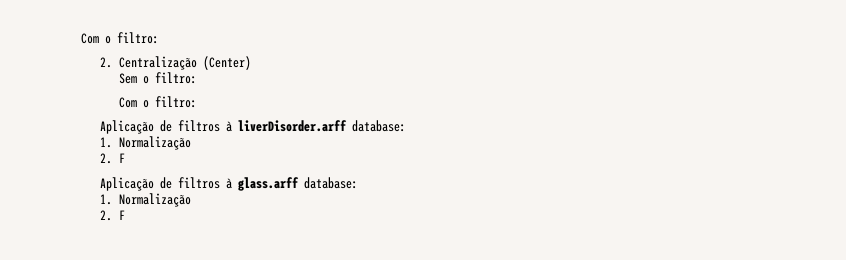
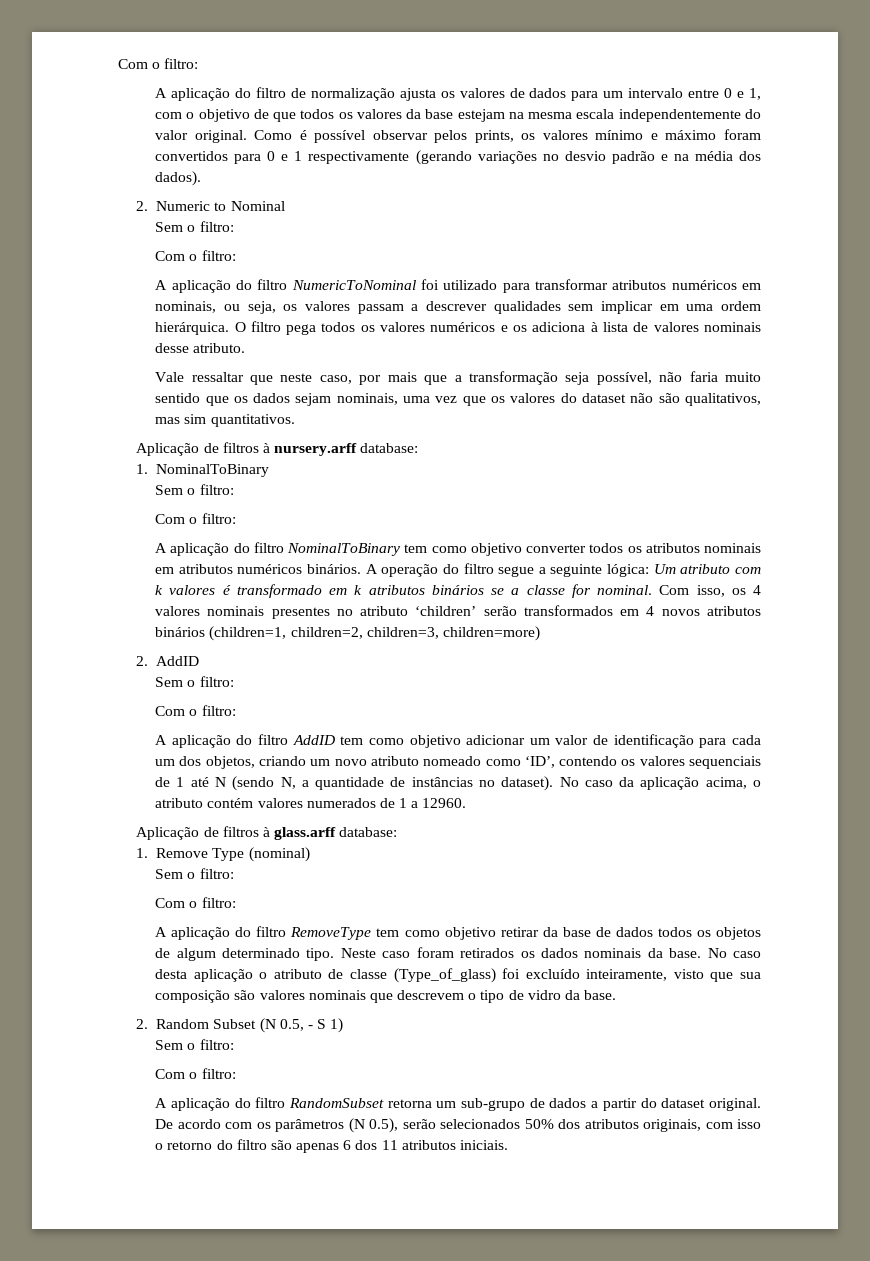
[80,32,159,44] [99,56,251,70] [118,72,197,84] [118,96,197,108] [99,120,406,134] [99,136,191,150] [99,153,125,164] Com o filtro: // 2. Centralização (Center) // Sem o filtro: // Com o filtro: // Aplicação de filtros à liverDisorder.arff database: // 1. Normalização // 2. F -> [117,58,199,69] [155,87,761,101] [155,109,762,122] [155,129,761,143] [155,150,762,165] [155,171,202,186] [136,201,285,211] [155,221,234,232] [155,250,236,261] [155,279,761,293] [155,301,762,314] [155,321,762,335] [155,343,246,353] [155,371,761,385] [155,393,761,406] [155,414,295,427] [136,442,419,456] [136,464,270,477] [155,484,234,495] [155,513,236,524] [155,542,761,556] [155,563,762,577] [155,584,762,598] [155,605,762,619] [155,626,540,641] [136,656,200,666] [155,676,234,687] [155,705,236,716] [155,734,762,748] [155,756,762,769] [155,776,762,791] [155,798,467,808] Com o filtro: // A aplicação do filtro de normalização ajusta os valores de dados para um intervalo entre 0 e 1, com o objetivo de que todos os valores da base estejam na mesma escala independentemente do valor original. Como é possível observar pelos prints, os valores mínimo e máximo foram convertidos para 0 e 1 respectivamente (gerando variações no desvio padrão e na média dos dados). // 2. Numeric to Nominal // Sem o filtro: // Com o filtro: // A aplicação do filtro NumericToNominal foi utilizado para transformar atributos numéricos em nominais, ou seja, os valores passam a descrever qualidades sem implicar em uma ordem hierárquica. O filtro pega todos os valores numéricos e os adiciona à lista de valores nominais desse atributo. // Vale ressaltar que neste caso, por mais que a transformação seja possível, não faria muito sentido que os dados sejam nominais, uma vez que os valores do dataset não são qualitativos, mas sim quantitativos. // Aplicação de filtros à nursery.arff database: // 1. NominalToBinary // Sem o filtro: // Com o filtro: // A aplicação do filtro NominalToBinary tem como objetivo converter todos os atributos nominais em atributos numéricos binários. A operação do filtro segue a seguinte lógica: Um atributo com k valores é transformado em k atributos binários se a classe for nominal. Com isso, os 4 valores nominais presentes no atributo ‘children’ serão transformados em 4 novos atributos binários (children=1, children=2, children=3, children=more) // 2. AddID // Sem o filtro: // Com o filtro: // A aplicação do filtro AddID tem como objetivo adicionar um valor de identificação para cada um dos objetos, criando um novo atributo nomeado como ‘ID’, contendo os valores sequenciais de 1 até N (sendo N, a quantidade de instâncias no dataset). No caso da aplicação acima, o atributo contém valores numerados de 1 a 12960.
[118,193,191,207] [99,210,125,221] Normalização // 2. F -> [156,847,310,862] [155,868,234,879] [155,897,236,908] [155,926,761,940] [155,947,761,961] [155,968,761,983] [155,990,617,1003] [136,1018,344,1033] [155,1039,234,1050] [155,1068,236,1079] [155,1097,761,1111] [155,1118,761,1133] [155,1139,509,1153] Remove Type (nominal) // Sem o filtro: // Com o filtro: // A aplicação do filtro RemoveType tem como objetivo retirar da base de dados todos os objetos de algum determinado tipo. Neste caso foram retirados os dados nominais da base. No caso desta aplicação o atributo de classe (Type_of_glass) foi excluído inteiramente, visto que sua composição são valores nominais que descrevem o tipo de vidro da base. // 2. Random Subset (N 0.5, - S 1) // Sem o filtro: // Com o filtro: // A aplicação do filtro RandomSubset retorna um sub-grupo de dados a partir do dataset original. De acordo com os parâmetros (N 0.5), serão selecionados 50% dos atributos originais, com isso o retorno do filtro são apenas 6 dos 11 atributos iniciais.

